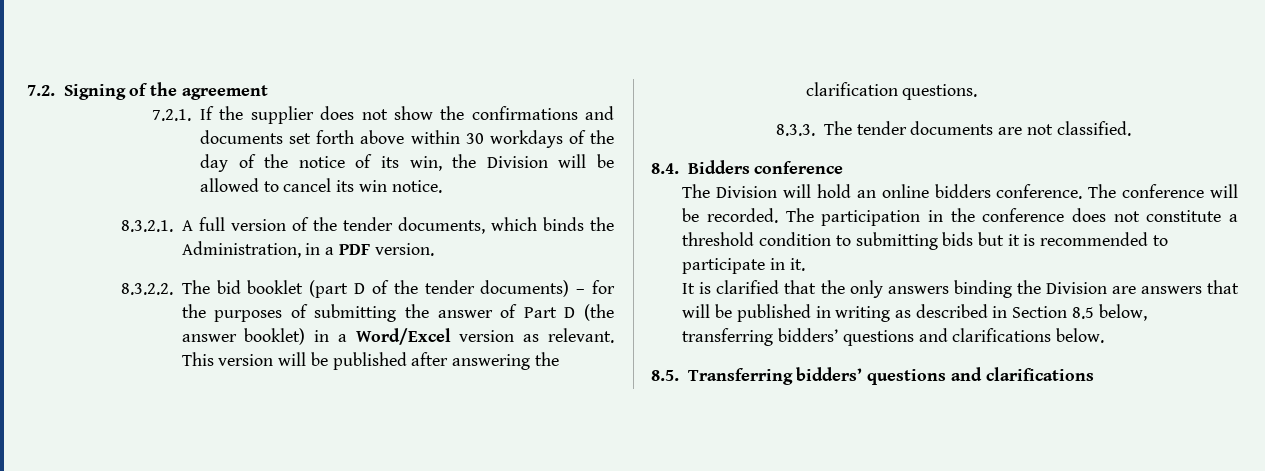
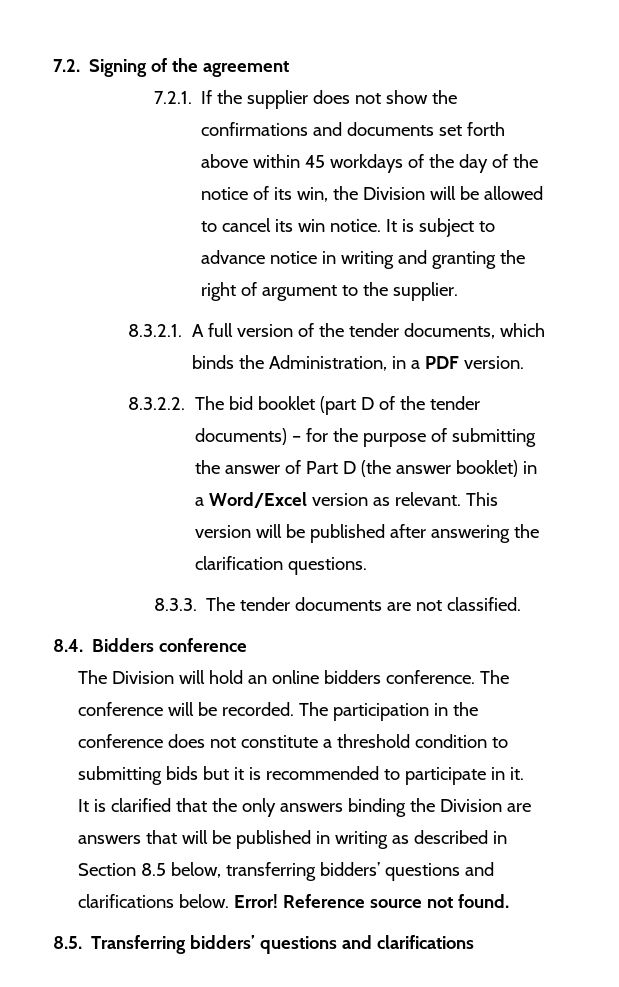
[465,133,484,144] 30 -> [304,155,325,168] 45
(442, 186) none -> [385,218,495,237] [200,250,525,269] [200,282,458,301] It is subject to advance notice in writing and granting the right of argument to the supplier.
[214,310,283,322] purposes -> [362,433,426,447] purpose
(1104, 335) none -> [234,894,510,908] Error! Reference source not found.

